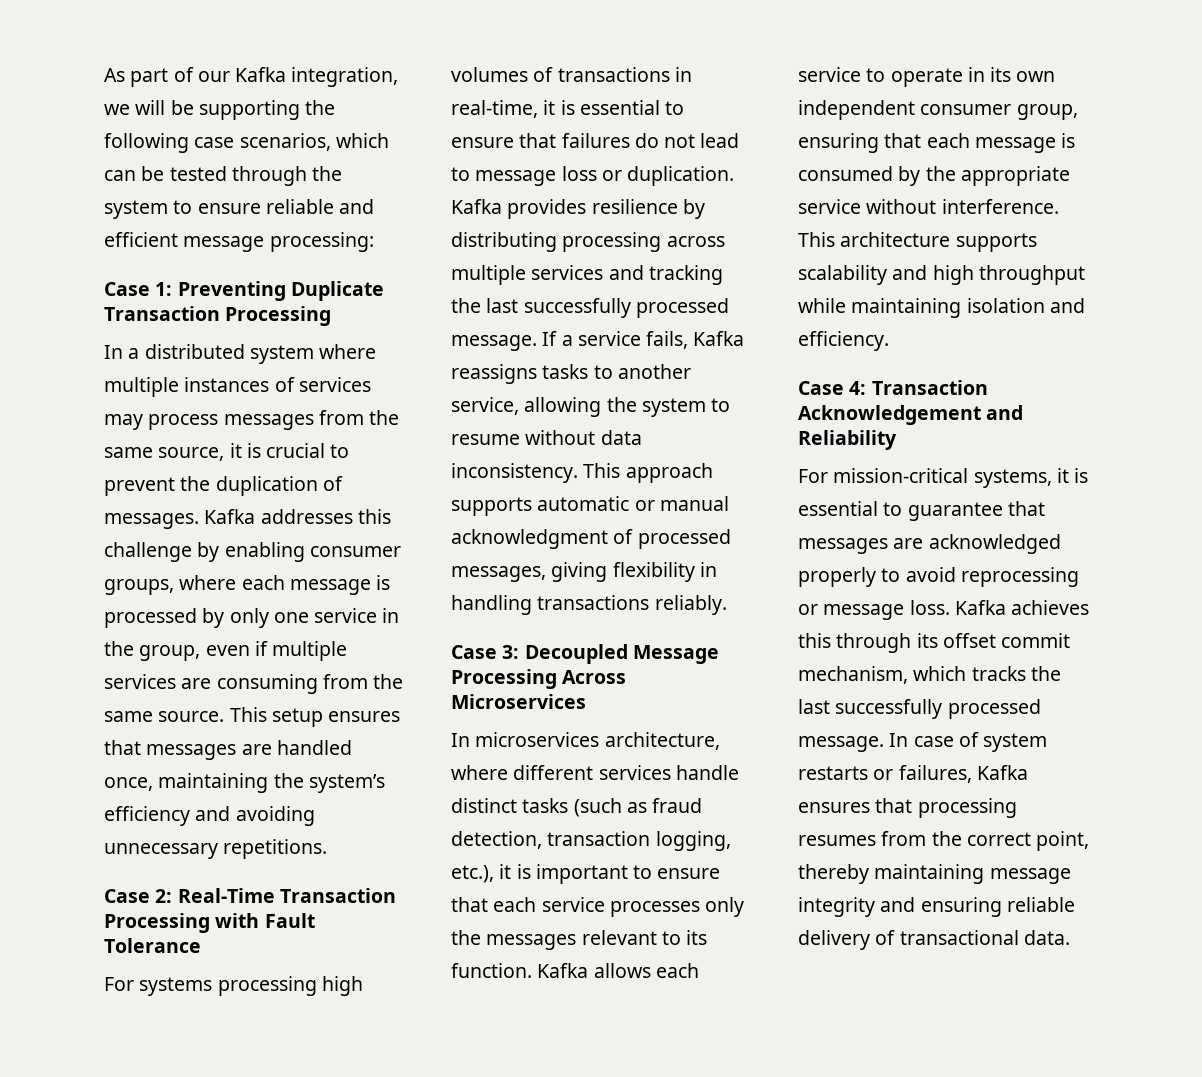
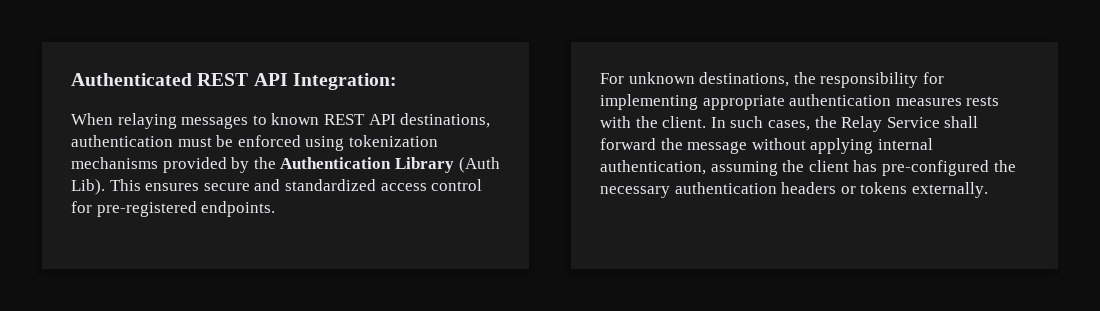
[104,67,399,87] [104,100,336,120] [104,133,389,153] [104,166,343,186] [104,199,375,219] [104,232,374,252] [104,281,384,301] [104,306,332,326] [104,344,377,364] [104,377,371,397] [104,410,400,430] [104,443,350,461] [104,476,343,496] [104,509,391,529] [104,542,401,562] [104,575,391,595] [104,608,400,628] [104,641,348,661] [104,674,404,694] [104,707,401,727] [104,740,352,760] [104,773,385,793] [104,806,315,826] [104,839,328,859] [104,888,396,903] [104,913,315,933] [104,938,201,953] [104,976,363,996] [451,67,692,82] [451,100,685,118] [451,133,740,148] [451,166,735,186] [451,199,705,219] [451,232,725,252] [451,265,723,285] [451,298,729,318] [451,331,745,351] [451,364,691,384] [451,397,731,417] [451,430,642,445] [451,463,713,483] [451,496,729,516] [451,529,731,549] [451,562,717,582] [451,595,727,615] [451,644,719,664] [451,669,627,689] [451,694,586,709] [451,732,720,750] [451,765,739,780] [451,798,703,817] [451,831,731,851] [451,864,721,884] [451,897,745,917] [451,930,708,950] [451,963,699,978] [798,67,1056,87] [798,100,1078,120] [798,133,1076,153] [798,166,1070,186] [798,199,1059,214] [798,232,1037,252] [798,265,1085,285] [798,298,1085,318] [798,331,889,351] [798,380,988,395] [798,405,1024,425] [798,430,897,450] [798,468,1089,488] [798,501,1045,521] [798,534,1061,554] [798,567,1079,587] [798,600,1090,620] [798,633,1071,653] [798,666,1061,684] [798,699,1041,719] [798,732,1048,752] [798,765,1028,783] [798,798,1017,818] [798,831,1090,851] [798,864,1071,884] [798,897,1075,917] [798,930,1070,950] As part of our Kafka integration, we will be supporting the following case scenarios, which can be tested through the system to ensure reliable and efficient message processing: // Case 1: Preventing Duplicate Transaction Processing // In a distributed system where multiple instances of services may process messages from the same source, it is crucial to prevent the duplication of messages. Kafka addresses this challenge by enabling consumer groups, where each message is processed by only one service in the group, even if multiple services are consuming from the same source. This setup ensures that messages are handled once, maintaining the system’s efficiency and avoiding unnecessary repetitions. // Case 2: Real-Time Transaction Processing with Fault Tolerance // For systems processing high volumes of transactions in real-time, it is essential to ensure that failures do not lead to message loss or duplication. Kafka provides resilience by distributing processing across multiple services and tracking the last successfully processed message. If a service fails, Kafka reassigns tasks to another service, allowing the system to resume without data inconsistency. This approach supports automatic or manual acknowledgment of processed messages, giving flexibility in handling transactions reliably. // Case 3: Decoupled Message Processing Across Microservices // In microservices architecture, where different services handle distinct tasks (such as fraud detection, transaction logging, etc.), it is important to ensure that each service processes only the messages relevant to its function. Kafka allows each service to operate in its own independent consumer group, ensuring that each message is consumed by the appropriate service without interference. This architecture supports scalability and high throughput while maintaining isolation and efficiency. // Case 4: Transaction Acknowledgement and Reliability // For mission-critical systems, it is essential to guarantee that messages are acknowledged properly to avoid reprocessing or message loss. Kafka achieves this through its offset commit mechanism, which tracks the last successfully processed message. In case of system restarts or failures, Kafka ensures that processing resumes from the correct point, thereby maintaining message integrity and ensuring reliable delivery of transactional data. -> [71,73,397,90] [71,113,491,129] [71,135,438,151] [71,157,500,173] [71,179,483,195] [71,201,276,217] [600,72,944,88] [600,94,1000,110] [600,116,979,132] [600,138,933,154] [600,160,1016,176] [600,182,988,198] Authenticated REST API Integration: // When relaying messages to known REST API destinations, authentication must be enforced using tokenization mechanisms provided by the Authentication Library (Auth Lib). This ensures secure and standardized access control for pre-registered endpoints. // For unknown destinations, the responsibility for implementing appropriate authentication measures rests with the client. In such cases, the Relay Service shall forward the message without applying internal authentication, assuming the client has pre-configured the necessary authentication headers or tokens externally.

